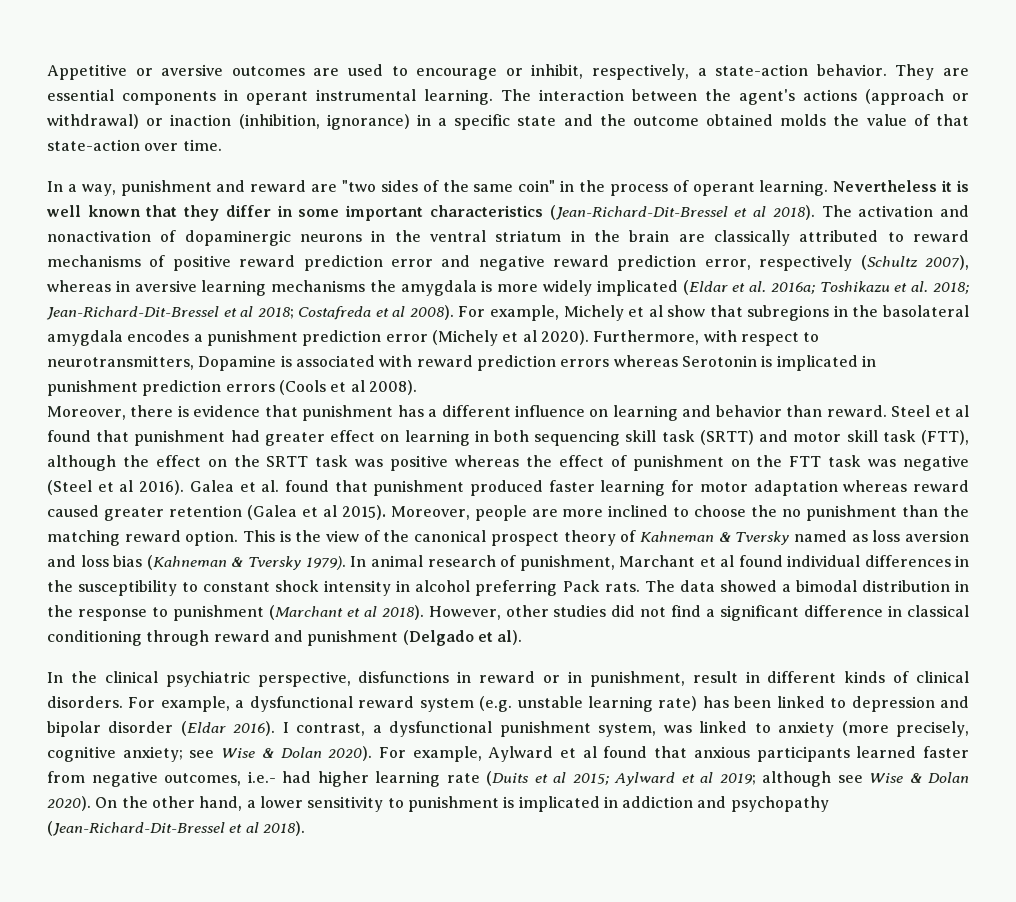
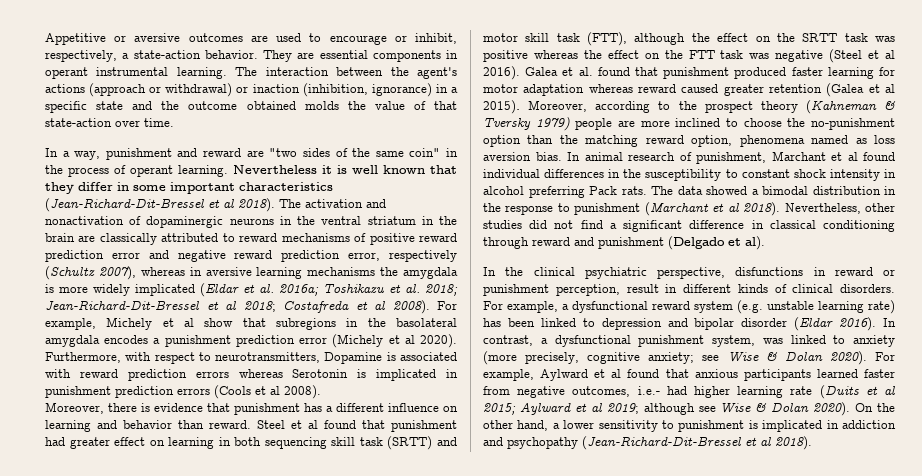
[610,455,724,471] of punishment -> (639, 54) none
(470, 513) none -> [595,100,896,114] [483,117,570,131] according to the prospect theory (Kahneman & Tversky 1979)
[782,505,898,521] no punishment -> [811,118,895,130] [483,135,521,147] no-punishment option
[185,530,970,546] [47,555,346,570] option. This is the view of the canonical prospect theory of Kahneman & Tversky named as loss aversion and loss bias (Kahneman & Tversky 1979). -> [691,135,895,147] [483,152,562,161] option, phenomena named as loss aversion bias.
[428,606,501,620] However, -> [784,203,861,214] Nevertheless,
[567,671,685,687] in punishment, -> [483,284,620,296] punishment perception,
[282,722,289,733] I -> [883,318,896,327] In

